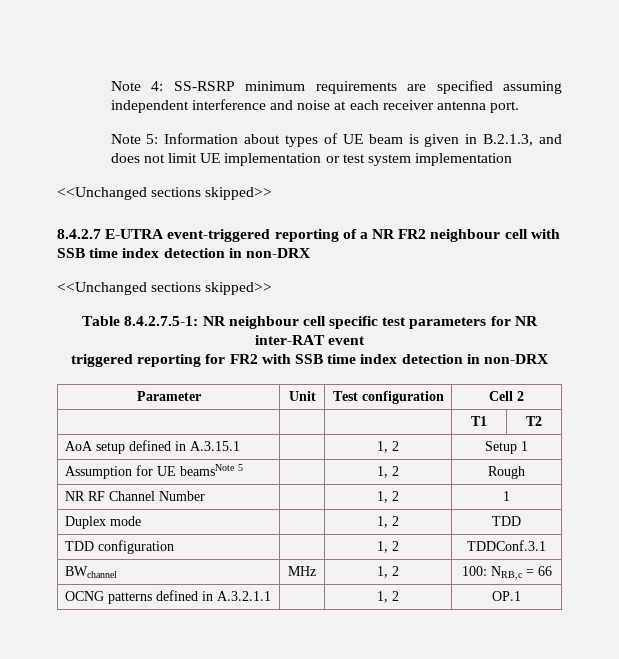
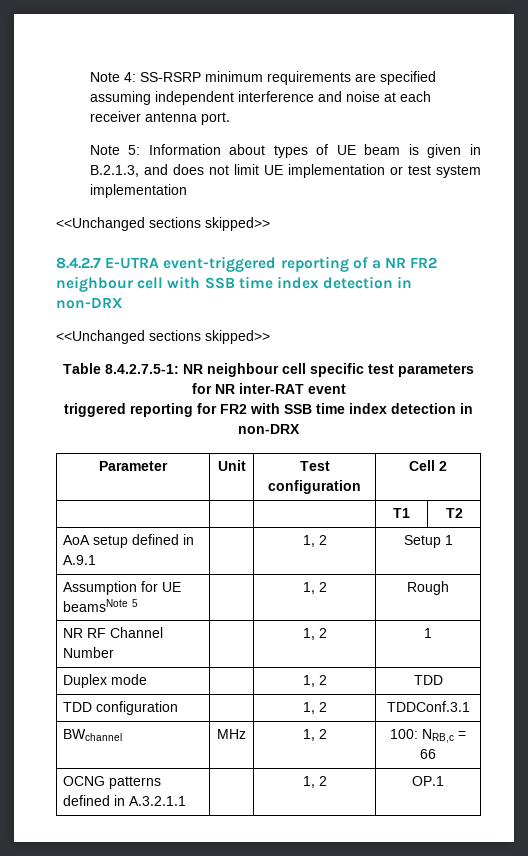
[189,441,240,451] A.3.15.1 -> [63,555,97,565] A.9.1

